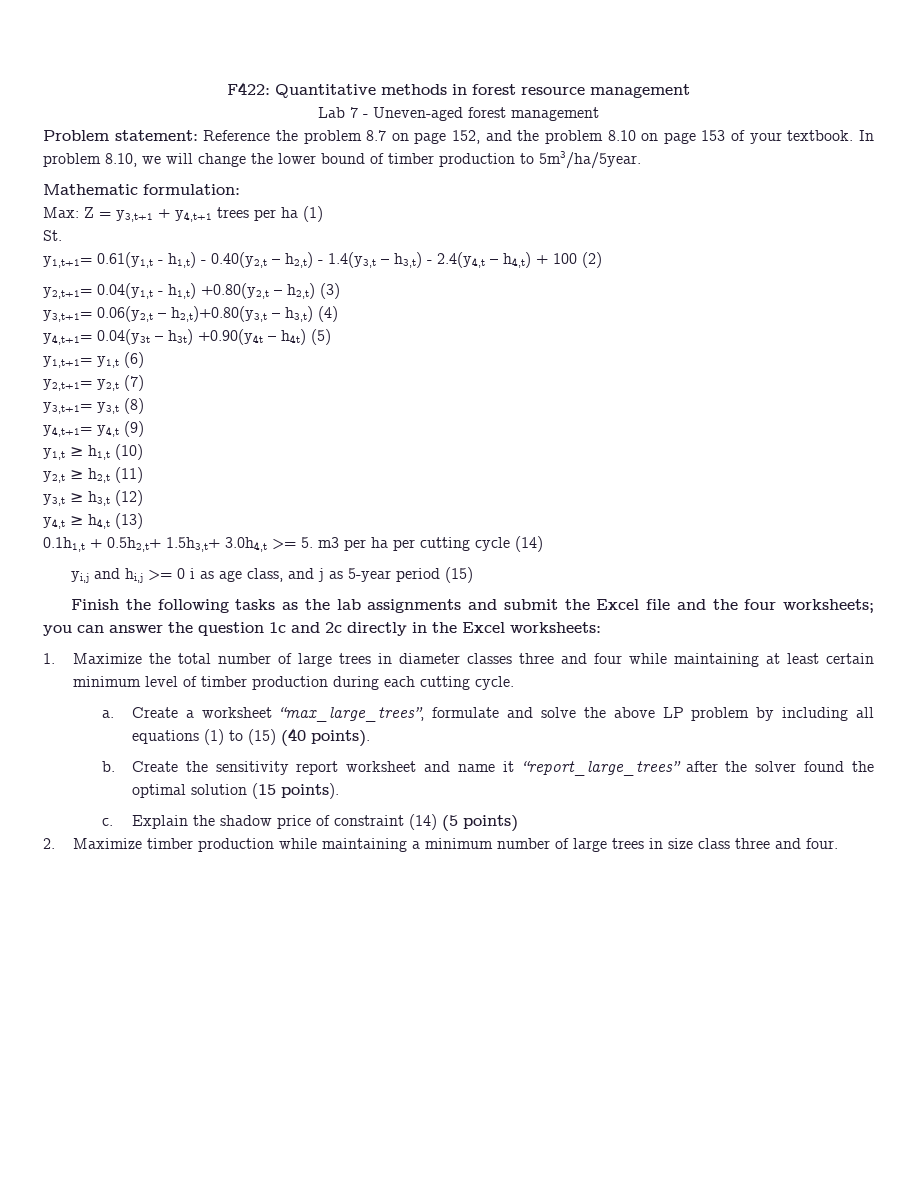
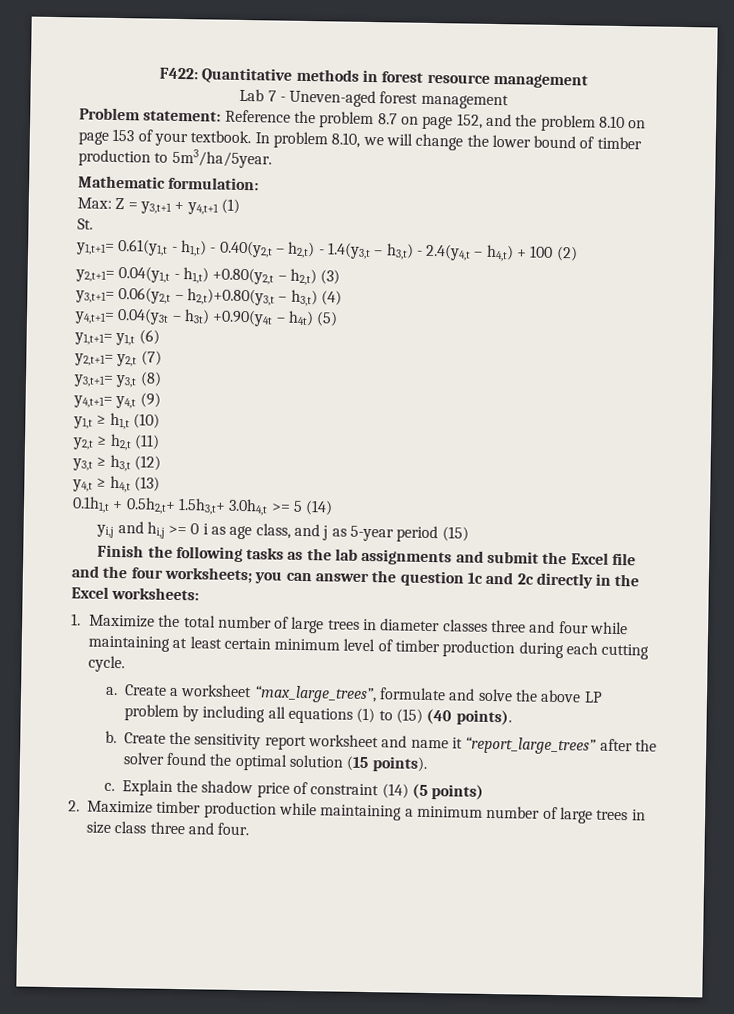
[217,207,298,221] trees per ha -> (219, 208) none
[301,537,510,551] 5. m3 per ha per cutting cycle -> [292,500,303,512] 5

